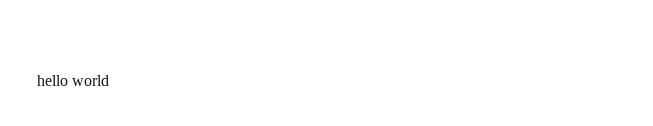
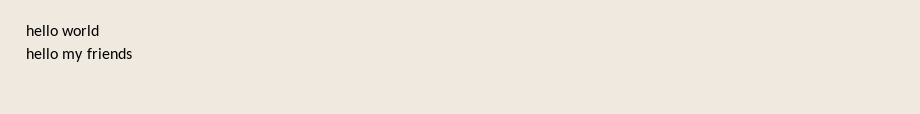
(110, 80) none -> [26,48,132,62] // hello my friends

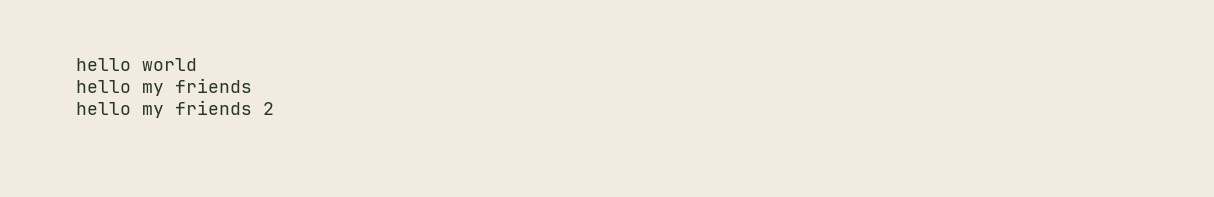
(132, 53) none -> [76,100,274,118] // hello my friends 2

